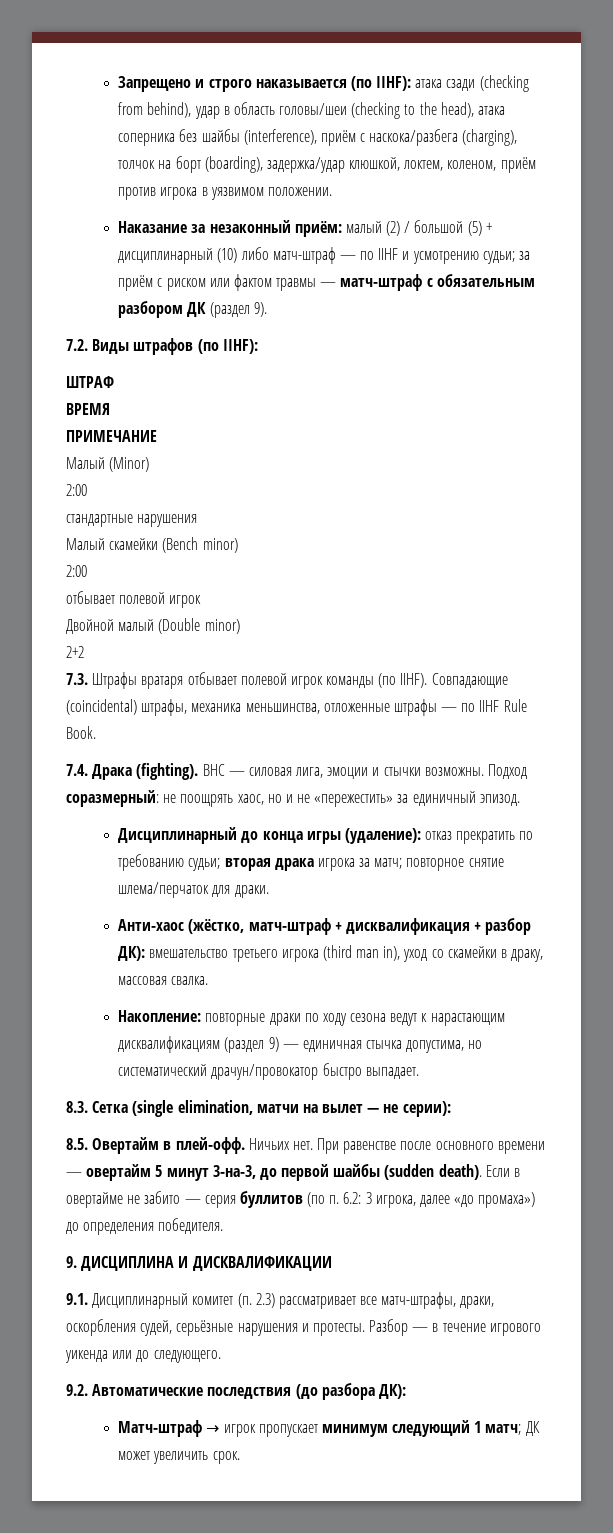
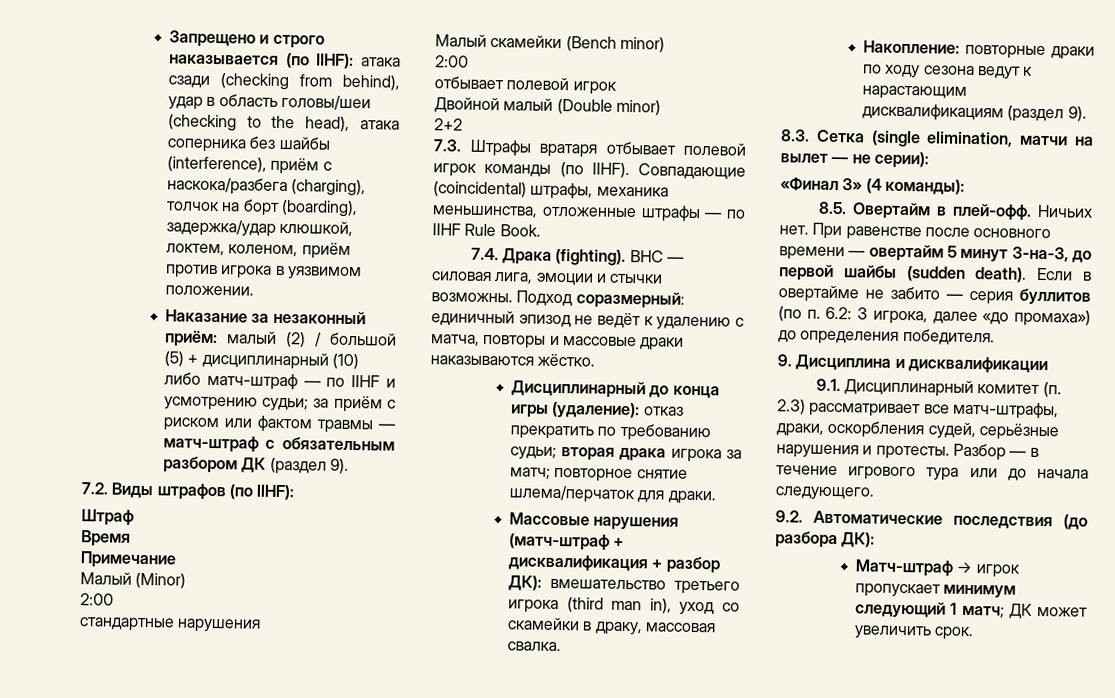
[66,376,114,388] [66,403,110,415] [66,430,157,442] ШТРАФ // ВРЕМЯ // ПРИМЕЧАНИЕ -> [81,509,134,526] [81,530,131,547] [80,551,177,569] Штраф // Время // Примечание
[163,791,520,807] не поощрять хаос, но и не «пережестить» за единичный эпизод. -> [431,310,744,331] [431,334,685,351] [430,353,596,367] единичный эпизод не ведёт к удалению с матча, повторы и массовые драки наказываются жёстко.
[118,918,331,935] Анти-хаос (жёстко, матч-штраф -> [508,512,680,531] [508,533,610,551] Массовые нарушения (матч-штраф
[268,1037,483,1053] [118,1063,419,1080] 9) — единичная стычка допустима, но систематический драчун/провокатор быстро выпадает. -> [1067,106,1087,122] 9).
(451, 1109) none -> [780,177,965,195] // «Финал 3» (4 команды):
[81,1256,332,1271] ДИСЦИПЛИНА И ДИСКВАЛИФИКАЦИИ -> [795,354,1048,375] Дисциплина и дисквалификации
[65,1350,108,1363] уикенда -> [926,467,960,481] тура
(150, 1356) none -> [1037,468,1089,479] начала

